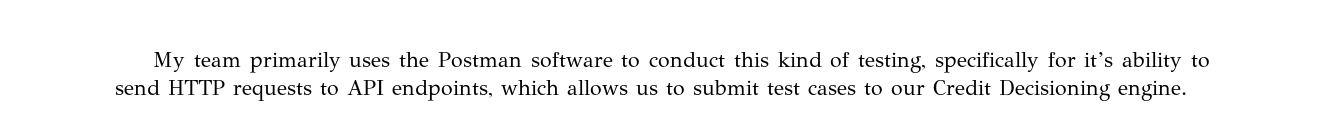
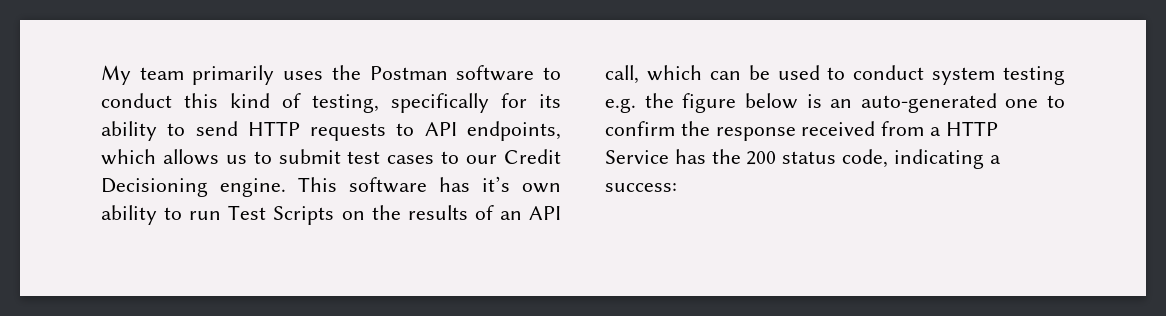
[1084,52,1114,67] it’s -> [539,94,561,108] its
(1187, 90) none -> [298,176,561,193] [101,205,562,225] [605,65,1065,85] [605,93,1065,113] [605,121,998,141] [605,149,1001,169] [605,183,677,192] This software has it’s own ability to run Test Scripts on the results of an API call, which can be used to conduct system testing e.g. the figure below is an auto-generated one to confirm the response received from a HTTP Service has the 200 status code, indicating a success:

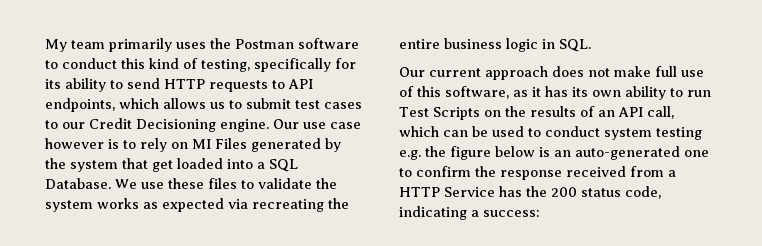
[298,176,510,193] This software has it’s -> [273,119,361,129] [45,138,341,152] [45,158,298,172] [45,178,337,189] [45,198,349,212] [399,38,591,52] [399,66,704,80] [399,86,588,99] Our use case however is to rely on MI Files generated by the system that get loaded into a SQL Database. We use these files to validate the system works as expected via recreating the entire business logic in SQL. // Our current approach does not make full use of this software, as it has its

